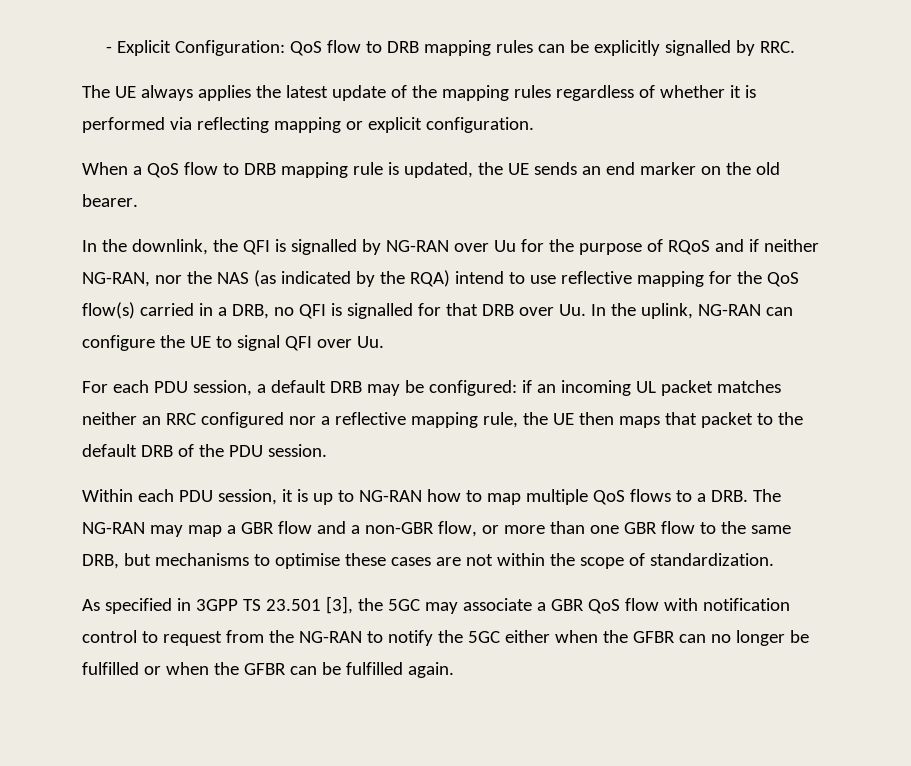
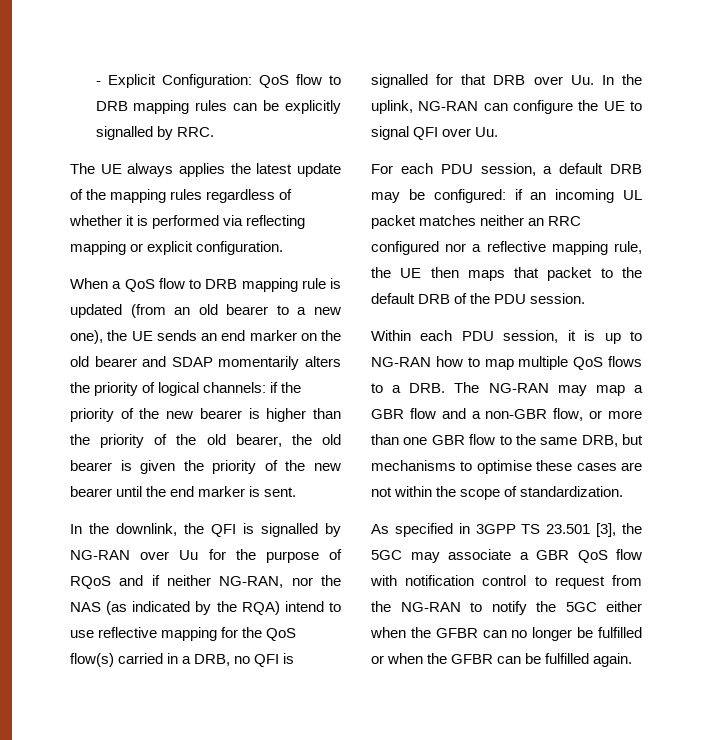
[403,162,473,178] updated, -> [70,304,342,318] [70,330,103,344] updated (from an old bearer to a new one),
[82,194,138,207] bearer. -> [94,356,341,370] [70,382,302,396] [70,408,341,422] [70,434,341,448] [70,460,342,474] [70,486,297,497] bearer and SDAP momentarily alters the priority of logical channels: if the priority of the new bearer is higher than the priority of the old bearer, the old bearer is given the priority of the new bearer until the end marker is sent.

